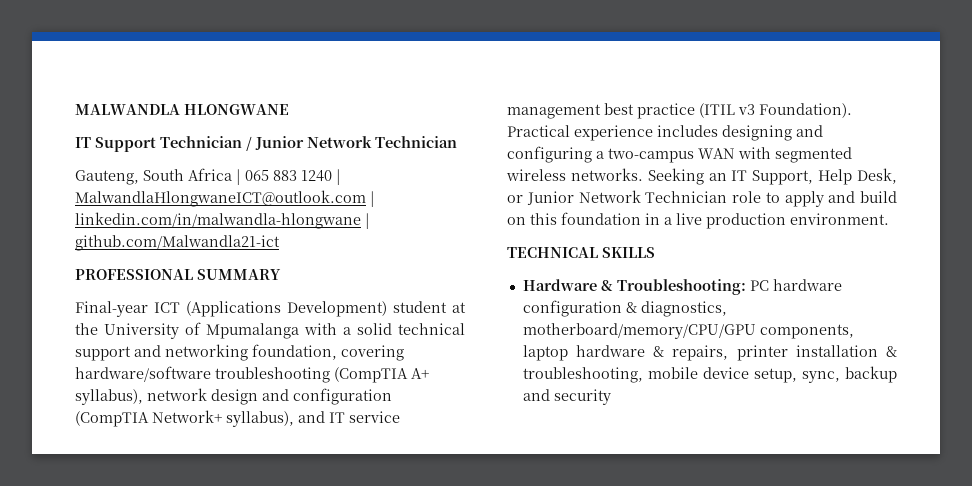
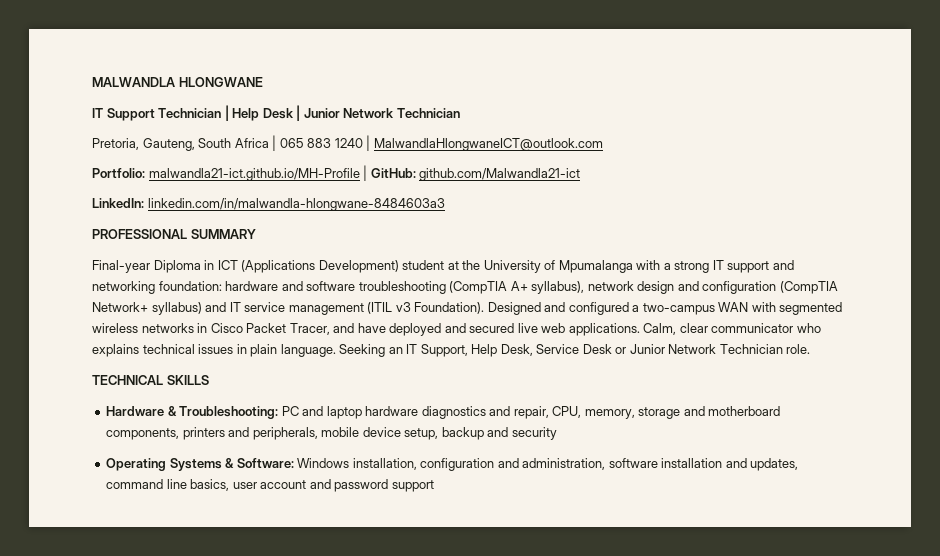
[246,136,252,151] / -> [224,105,301,121] | Help Desk |
(457, 142) none -> [92,138,139,150] Pretoria,
[370,191,375,207] [75,212,370,229] | linkedin.com/in/malwandla-hlongwane | -> [92,165,416,181] // Portfolio: malwandla21-ict.github.io/MH-Profile | GitHub:
(280, 243) none -> [92,198,445,211] // LinkedIn: linkedin.com/in/malwandla-hlongwane-8484603a3
(148, 309) none -> [153,260,215,273] Diploma in
[357,323,465,335] solid technical -> [674,260,724,273] strong IT
[252,344,404,361] [75,366,211,382] foundation, covering hardware/software -> [158,281,356,291] foundation: hardware and software
[226,411,294,427] syllabus), -> [151,302,202,315] syllabus)
[604,103,695,119] best practice -> (364, 309) none
[507,125,823,141] [507,146,592,163] Practical experience includes designing and configuring -> [487,302,629,315] Designed and configured
[570,168,643,181] networks. -> [141,323,821,336] [92,344,336,357] networks in Cisco Packet Tracer, and have deployed and secured live web applications. Calm, clear communicator who explains technical issues in plain language.
(897, 176) none -> [536,344,612,354] Service Desk
[732,191,897,207] [507,212,889,229] role to apply and build on this foundation in a live production environment. -> [786,344,811,354] role.
[772,279,842,291] [522,300,727,317] [522,323,854,339] [522,345,897,361] [522,367,643,383] hardware configuration & diagnostics, motherboard/memory/CPU/GPU components, laptop hardware & repairs, printer installation & troubleshooting, -> [302,406,781,419] [106,427,318,440] and laptop hardware diagnostics and repair, CPU, memory, storage and motherboard components, printers and peripherals,
[801,371,840,383] sync, -> (439, 434) none
(611, 397) none -> [106,458,799,471] [106,479,434,492] // Operating Systems & Software: Windows installation, configuration and administration, software installation and updates, command line basics, user account and password support

